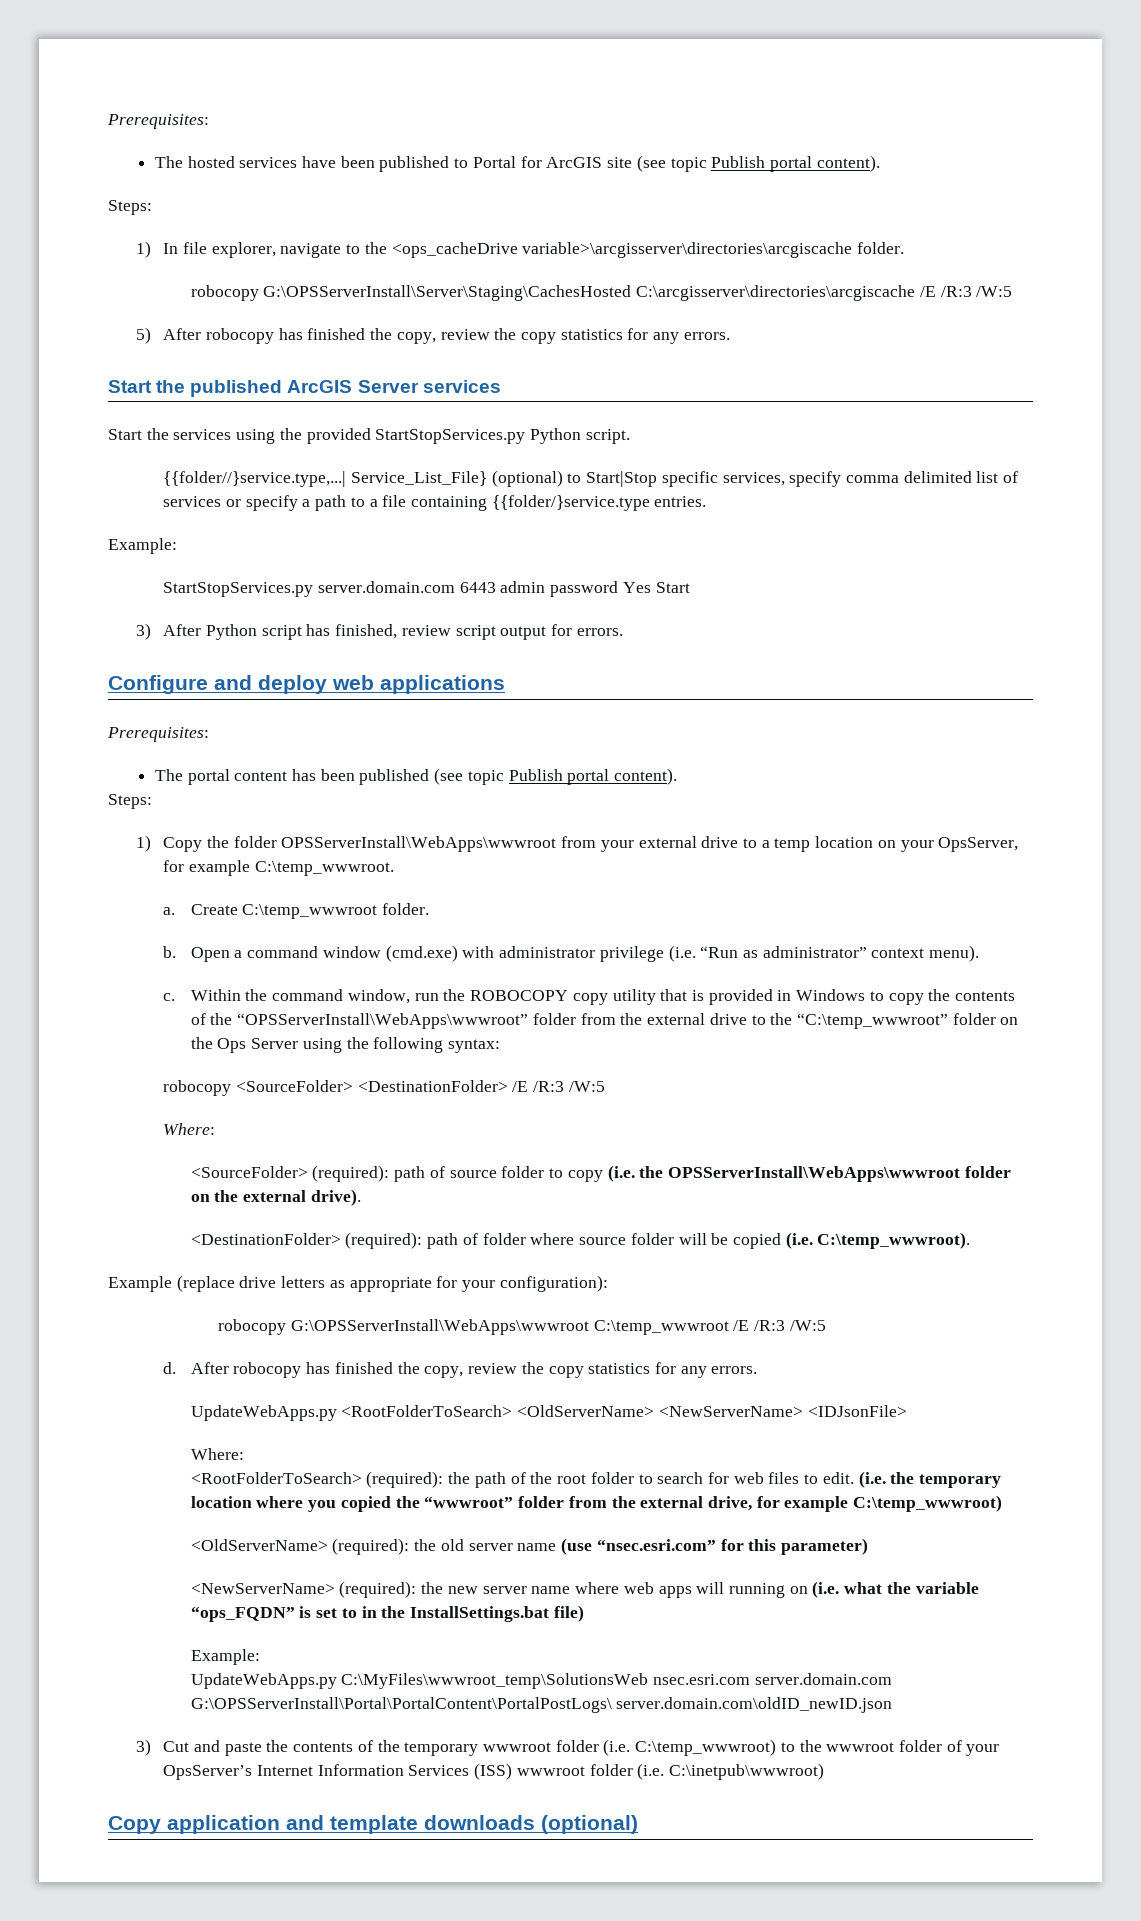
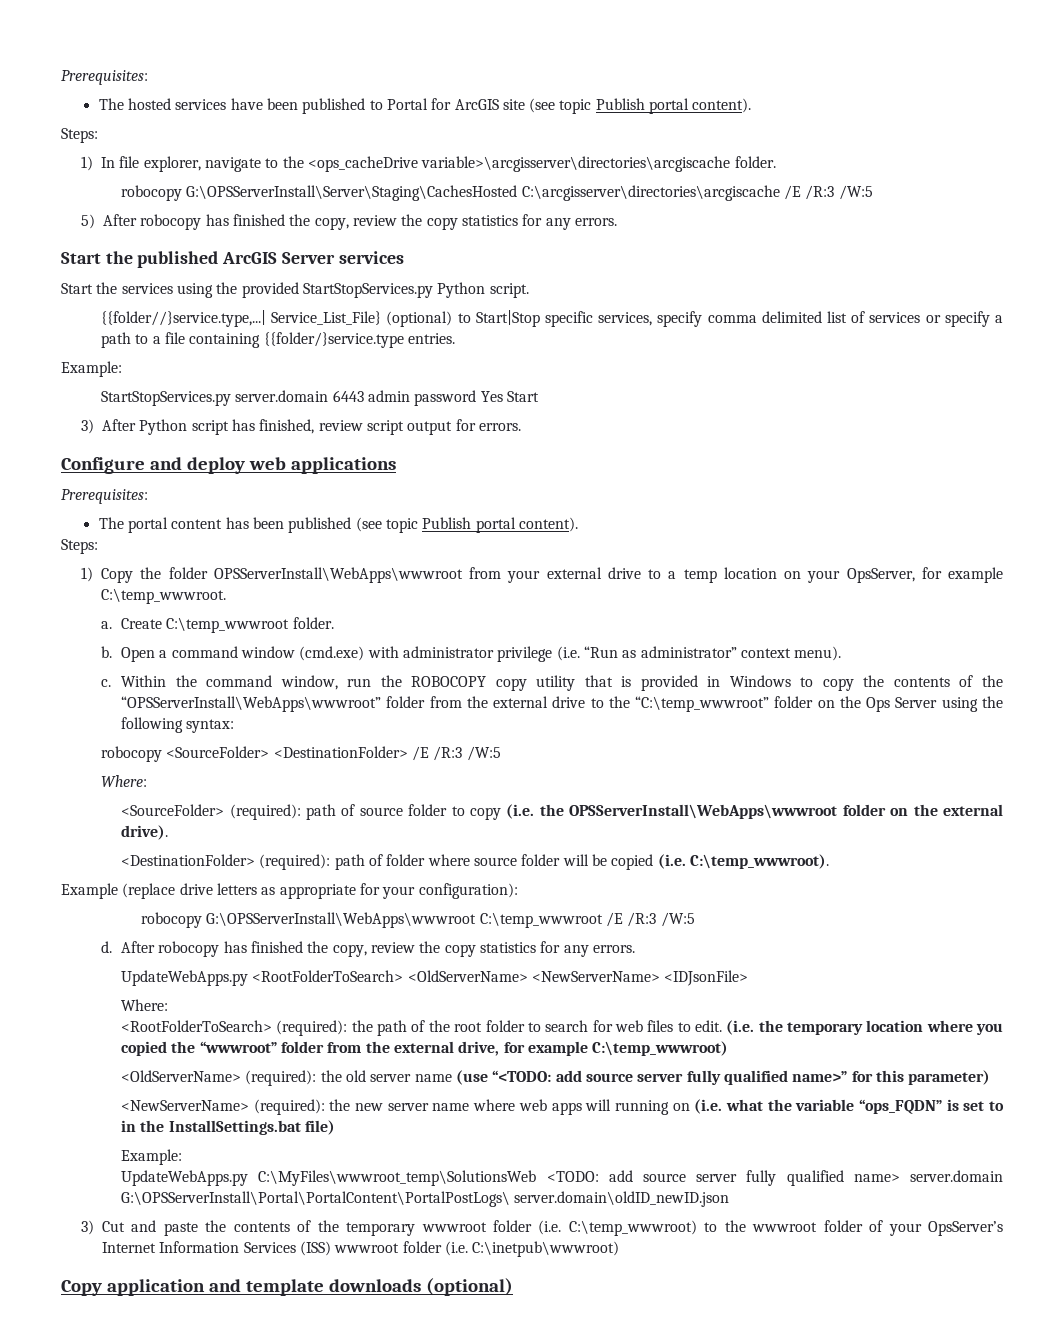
[317,581,455,593] server.domain.com -> [235,390,329,402] server.domain
[596,1539,716,1551] “nsec.esri.com” -> [492,1070,848,1085] “<TODO: add source server fully qualified name>”
[653,1673,892,1685] [190,1697,893,1713] nsec.esri.com server.domain.com G:\OPSServerInstall\Portal\PortalContent\PortalPostLogs\ server.domain.com\oldID_newID.json -> [546,1170,1003,1186] [121,1191,730,1207] <TODO: add source server fully qualified name> server.domain G:\OPSServerInstall\Portal\PortalContent\PortalPostLogs\ server.domain\oldID_newID.json

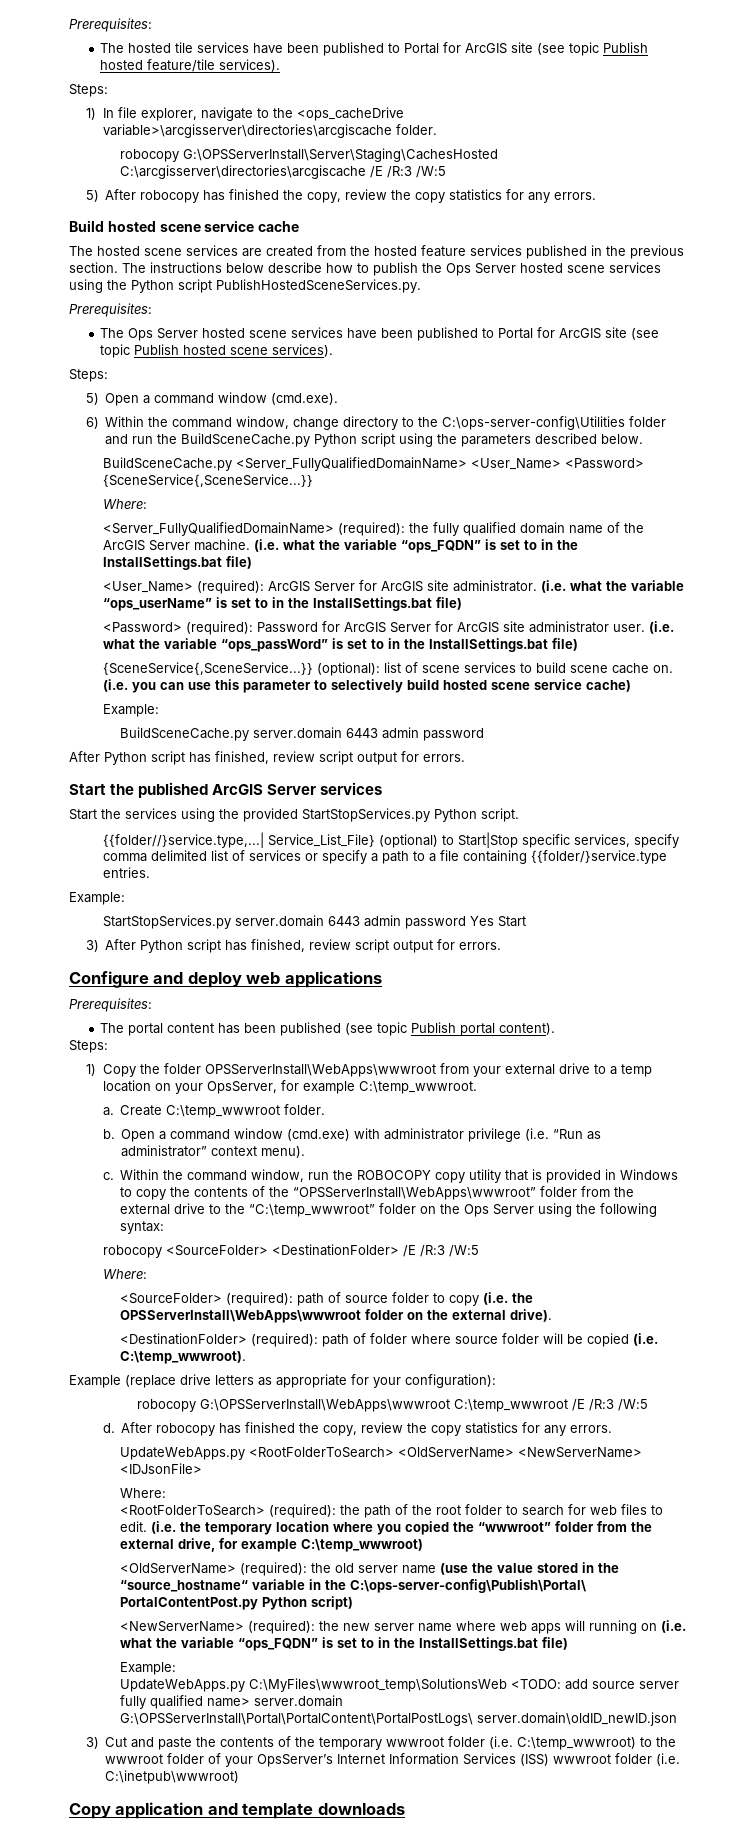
(171, 104) none -> [175,42,194,53] tile
[649,98,752,114] portal content). -> [100,59,281,72] hosted feature/tile services).
(617, 222) none -> [69,220,300,232] [69,245,684,259] [69,262,661,276] [69,279,421,293] [69,303,152,317] [100,327,660,341] [100,344,334,358] [69,369,108,382] [85,392,339,406] [85,416,667,430] [105,433,644,447] [102,457,644,471] [102,474,313,487] [102,499,147,509] [102,522,644,536] [102,539,578,553] [102,556,252,570] [102,580,684,594] [102,597,462,611] [102,621,674,635] [102,638,578,652] [102,662,673,676] [102,679,631,693] [102,704,159,717] [119,727,484,741] [69,751,465,765] // Build hosted scene service cache // The hosted scene services are created from the hosted feature services published in the previous section. The instructions below describe how to publish the Ops Server hosted scene services using the Python script PublishHostedSceneServices.py. // Prerequisites: // The Ops Server hosted scene services have been published to Portal for ArcGIS site (see topic Publish hosted scene services). // Steps: // 5) Open a command window (cmd.exe). // 6) Within the command window, change directory to the C:\ops-server-config\Utilities folder and run the BuildSceneCache.py Python script using the parameters described below. // BuildSceneCache.py <Server_FullyQualifiedDomainName> <User_Name> <Password> {SceneService{,SceneService...}} // Where: // <Server_FullyQualifiedDomainName> (required): the fully qualified domain name of the ArcGIS Server machine. (i.e. what the variable “ops_FQDN” is set to in the InstallSettings.bat file) // <User_Name> (required): ArcGIS Server for ArcGIS site administrator. (i.e. what the variable “ops_userName” is set to in the InstallSettings.bat file) // <Password> (required): Password for ArcGIS Server for ArcGIS site administrator user. (i.e. what the variable “ops_passWord” is set to in the InstallSettings.bat file) // {SceneService{,SceneService...}} (optional): list of scene services to build scene cache on. (i.e. you can use this parameter to selectively build hosted scene service cache) // Example: // BuildSceneCache.py server.domain 6443 admin password // After Python script has finished, review script output for errors.
[492,1070,991,1085] “<TODO: add source server fully qualified name>” for this parameter) -> [471,1562,619,1573] [119,1579,586,1593] [119,1596,353,1610] the value stored in the “source_hostname“ variable in the C:\ops-server-config\Publish\Portal\ PortalContentPost.py Python script)
[425,1278,513,1296] (optional) -> (405, 1809) none

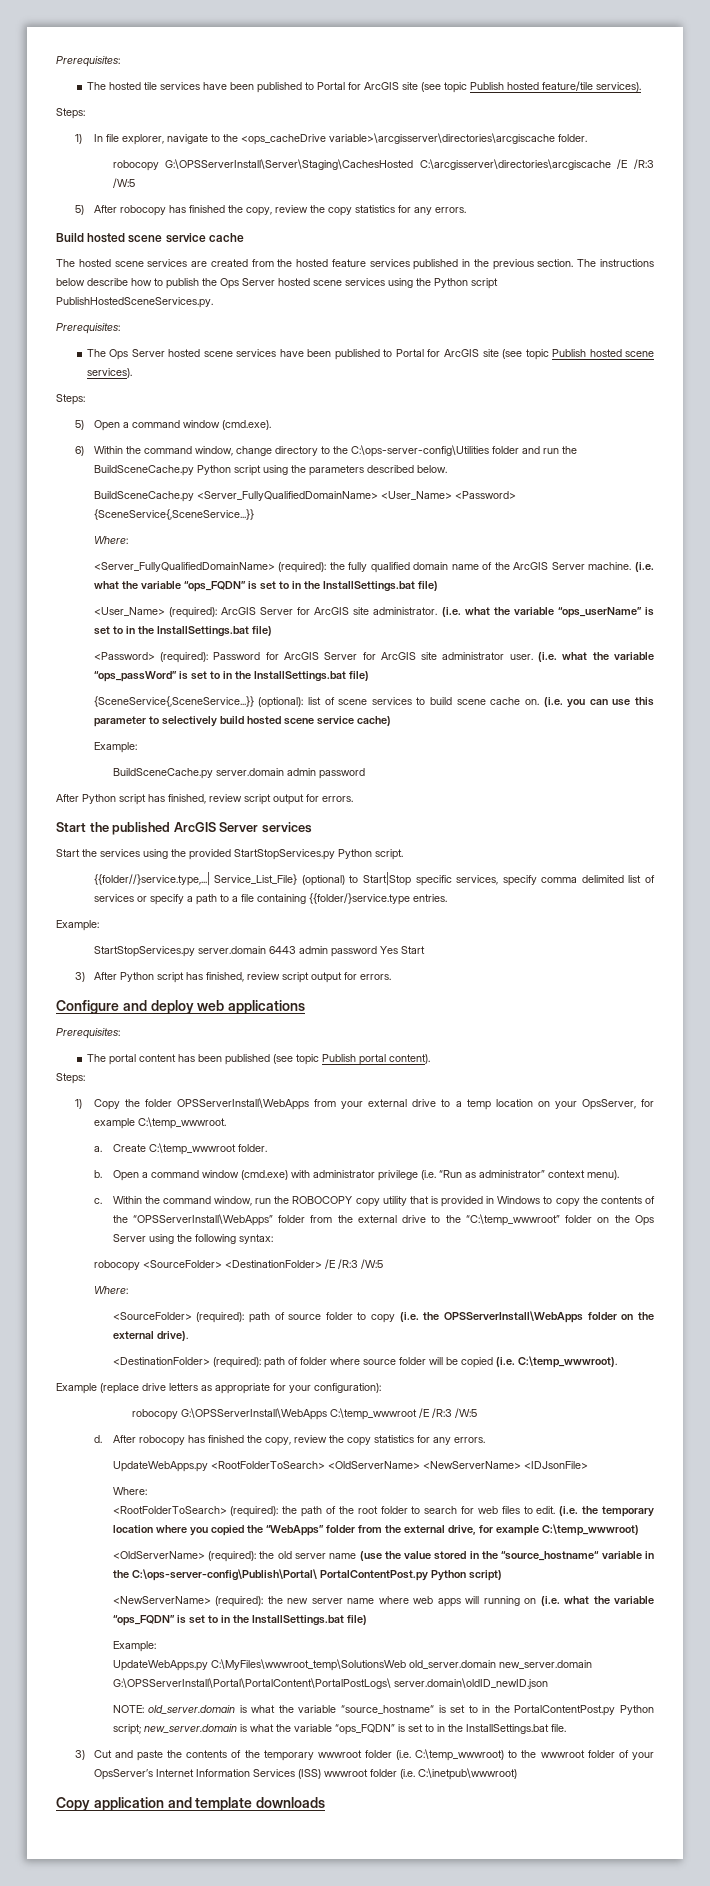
[345,728,378,738] 6443 -> (284, 772) none
[204,1064,436,1077] OPSServerInstall\WebApps\wwwroot -> [176,1098,309,1110] OPSServerInstall\WebApps
[293,1187,537,1200] “OPSServerInstall\WebApps\wwwroot” -> [132,1214,273,1226] “OPSServerInstall\WebApps”
[119,1310,361,1323] OPSServerInstall\WebApps\wwwroot -> [444,1311,584,1323] OPSServerInstall\WebApps
[199,1399,450,1412] G:\OPSServerInstall\WebApps\wwwroot -> [180,1408,327,1420] G:\OPSServerInstall\WebApps
[477,1522,551,1532] “wwwroot” -> [265,1525,324,1536] “WebApps”
[510,1679,679,1690] [119,1695,343,1709] [119,1712,677,1726] <TODO: add source server fully qualified name> server.domain G:\OPSServerInstall\Portal\PortalContent\PortalPostLogs\ server.domain\oldID_newID.json -> [408,1660,592,1669] [112,1678,548,1689] [112,1705,654,1716] [112,1724,566,1735] old_server.domain new_server.domain G:\OPSServerInstall\Portal\PortalContent\PortalPostLogs\ server.domain\oldID_newID.json // NOTE: old_server.domain is what the variable “source_hostname“ is set to in the PortalContentPost.py Python script; new_server.domain is what the variable “ops_FQDN” is set to in the InstallSettings.bat file.

